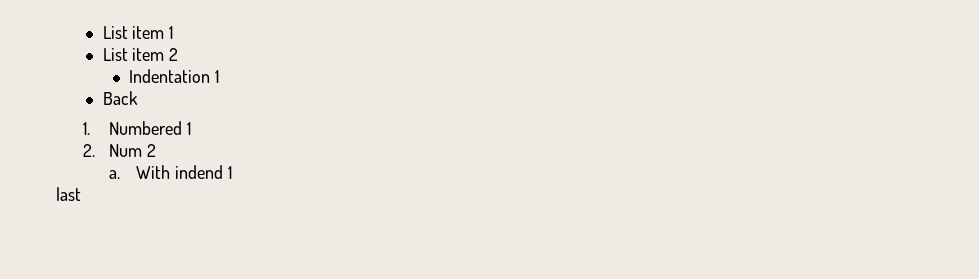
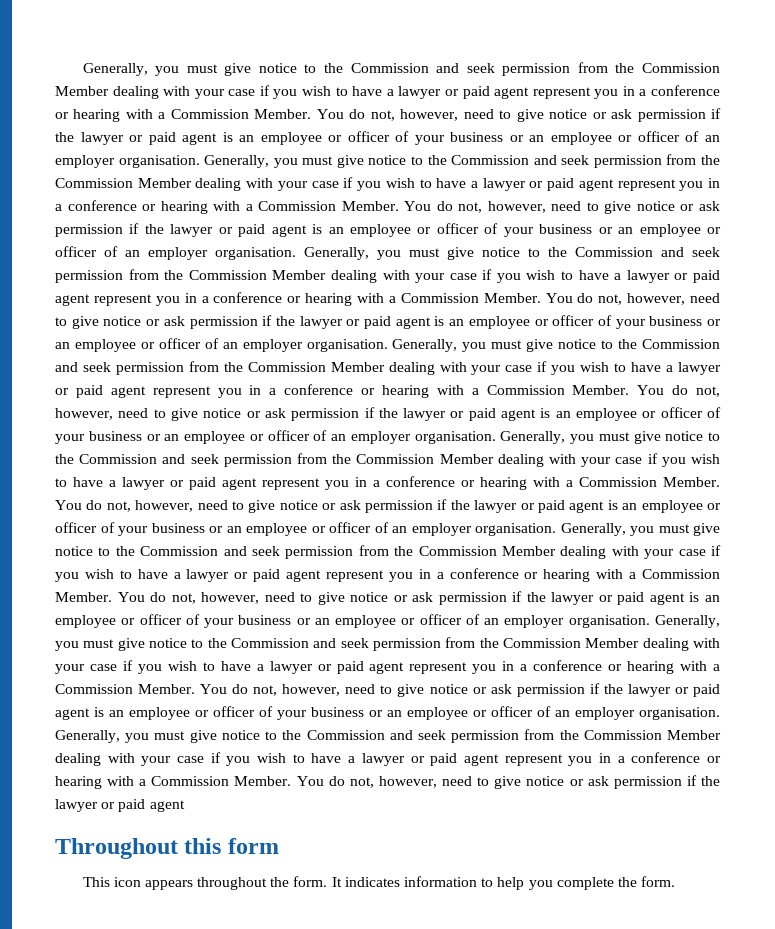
[102,26,174,39] [102,48,179,61] [129,69,220,83] [102,91,138,105] [82,121,192,135] [82,144,157,157] [109,165,232,179] [56,187,81,201] List item 1 // List item 2 // Indentation 1 // Back // 1. Numbered 1 // 2. Num 2 // a. With indend 1 // last -> [82,62,721,76] [55,85,720,99] [55,108,722,122] [55,131,720,145] [55,154,720,168] [55,177,720,191] [55,200,720,214] [55,223,722,237] [55,246,720,260] [55,269,720,283] [55,292,720,306] [55,315,721,329] [55,338,720,352] [55,361,722,375] [55,384,720,398] [55,407,721,421] [55,430,720,444] [55,453,721,467] [55,476,720,490] [55,499,721,513] [55,522,720,536] [55,545,721,559] [55,568,721,582] [55,591,720,605] [55,614,720,628] [55,637,720,651] [55,660,720,674] [55,683,720,697] [55,706,720,720] [55,729,721,743] [55,752,722,766] [55,775,721,789] [55,799,185,812] [55,838,279,859] [82,876,676,890] Generally, you must give notice to the Commission and seek permission from the Commission Member dealing with your case if you wish to have a lawyer or paid agent represent you in a conference or hearing with a Commission Member. You do not, however, need to give notice or ask permission if the lawyer or paid agent is an employee or officer of your business or an employee or officer of an employer organisation. Generally, you must give notice to the Commission and seek permission from the Commission Member dealing with your case if you wish to have a lawyer or paid agent represent you in a conference or hearing with a Commission Member. You do not, however, need to give notice or ask permission if the lawyer or paid agent is an employee or officer of your business or an employee or officer of an employer organisation. Generally, you must give notice to the Commission and seek permission from the Commission Member dealing with your case if you wish to have a lawyer or paid agent represent you in a conference or hearing with a Commission Member. You do not, however, need to give notice or ask permission if the lawyer or paid agent is an employee or officer of your business or an employee or officer of an employer organisation. Generally, you must give notice to the Commission and seek permission from the Commission Member dealing with your case if you wish to have a lawyer or paid agent represent you in a conference or hearing with a Commission Member. You do not, however, need to give notice or ask permission if the lawyer or paid agent is an employee or officer of your business or an employee or officer of an employer organisation. Generally, you must give notice to the Commission and seek permission from the Commission Member dealing with your case if you wish to have a lawyer or paid agent represent you in a conference or hearing with a Commission Member. You do not, however, need to give notice or ask permission if the lawyer or paid agent is an employee or officer of your business or an employee or officer of an employer organisation. Generally, you must give notice to the Commission and seek permission from the Commission Member dealing with your case if you wish to have a lawyer or paid agent represent you in a conference or hearing with a Commission Member. You do not, however, need to give notice or ask permission if the lawyer or paid agent is an employee or officer of your business or an employee or officer of an employer organisation. Generally, you must give notice to the Commission and seek permission from the Commission Member dealing with your case if you wish to have a lawyer or paid agent represent you in a conference or hearing with a Commission Member. You do not, however, need to give notice or ask permission if the lawyer or paid agent is an employee or officer of your business or an employee or officer of an employer organisation. Generally, you must give notice to the Commission and seek permission from the Commission Member dealing with your case if you wish to have a lawyer or paid agent represent you in a conference or hearing with a Commission Member. You do not, however, need to give notice or ask permission if the lawyer or paid agent // Throughout this form // This icon appears throughout the form. It indicates information to help you complete the form.

